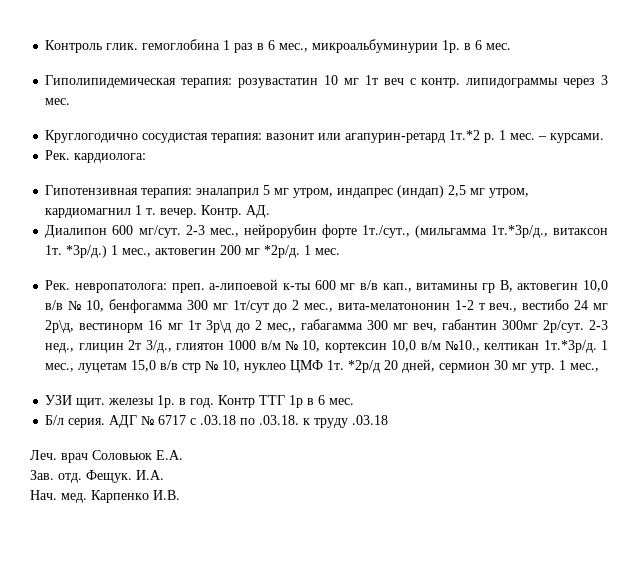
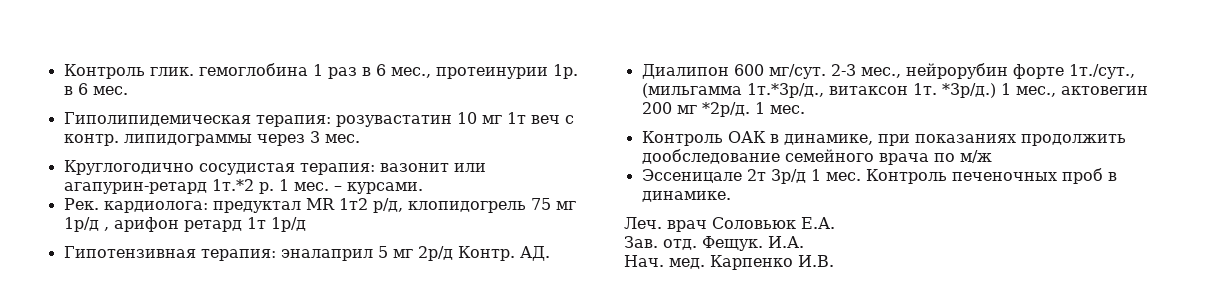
[312,39,439,53] микроальбуминурии -> [435,67,548,79] протеинурии
(147, 158) none -> [212,198,576,213] [63,217,306,232] предуктал MR 1т2 р/д, клопидогрель 75 мг 1р/д , арифон ретард 1т 1р/д
[293,185,530,198] [45,205,198,218] утром, индапрес (индап) 2,5 мг утром, кардиомагнил 1 т. вечер. -> [417,246,453,261] 2р/д
[45,279,608,293] [45,299,609,313] [45,319,609,333] [45,340,608,353] [45,359,600,373] [45,395,355,408] [45,415,389,428] Рек. невропатолога: преп. а-липоевой к-ты 600 мг в/в кап., витамины гр В, актовегин 10,0 в/в № 10, бенфогамма 300 мг 1т/сут до 2 мес., вита-мелатононин 1-2 т веч., вестибо 24 мг 2р\д, вестинорм 16 мг 1т 3р\д до 2 мес,, габагамма 300 мг веч, габантин 300мг 2р/сут. 2-3 нед., глицин 2т 3/д., глиятон 1000 в/м № 10, кортексин 10,0 в/м №10., келтикан 1т.*3р/д. 1 мес., луцетам 15,0 в/в стр № 10, нуклео ЦМФ 1т. *2р/д 20 дней, сермион 30 мг утр. 1 мес., // УЗИ щит. железы 1р. в год. Контр ТТГ 1р в 6 мес. // Б/л серия. АДГ № 6717 с .03.18 по .03.18. к труду .03.18 -> [641,131,1126,146] [641,149,992,165] [641,168,1117,184] [641,191,731,202] Контроль ОАК в динамике, при показаниях продолжить дообследование семейного врача по м/ж // Эссеницале 2т 3р/д 1 мес. Контроль печеночных проб в динамике.

